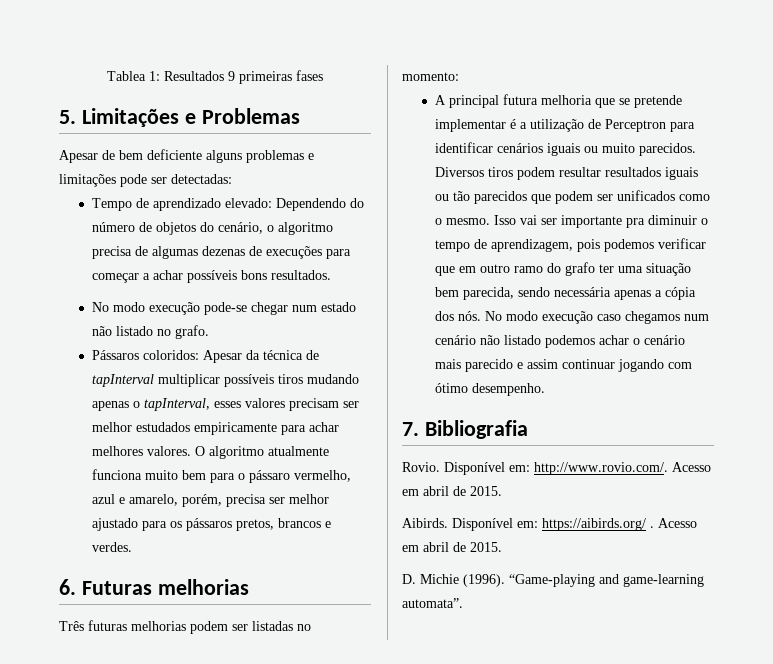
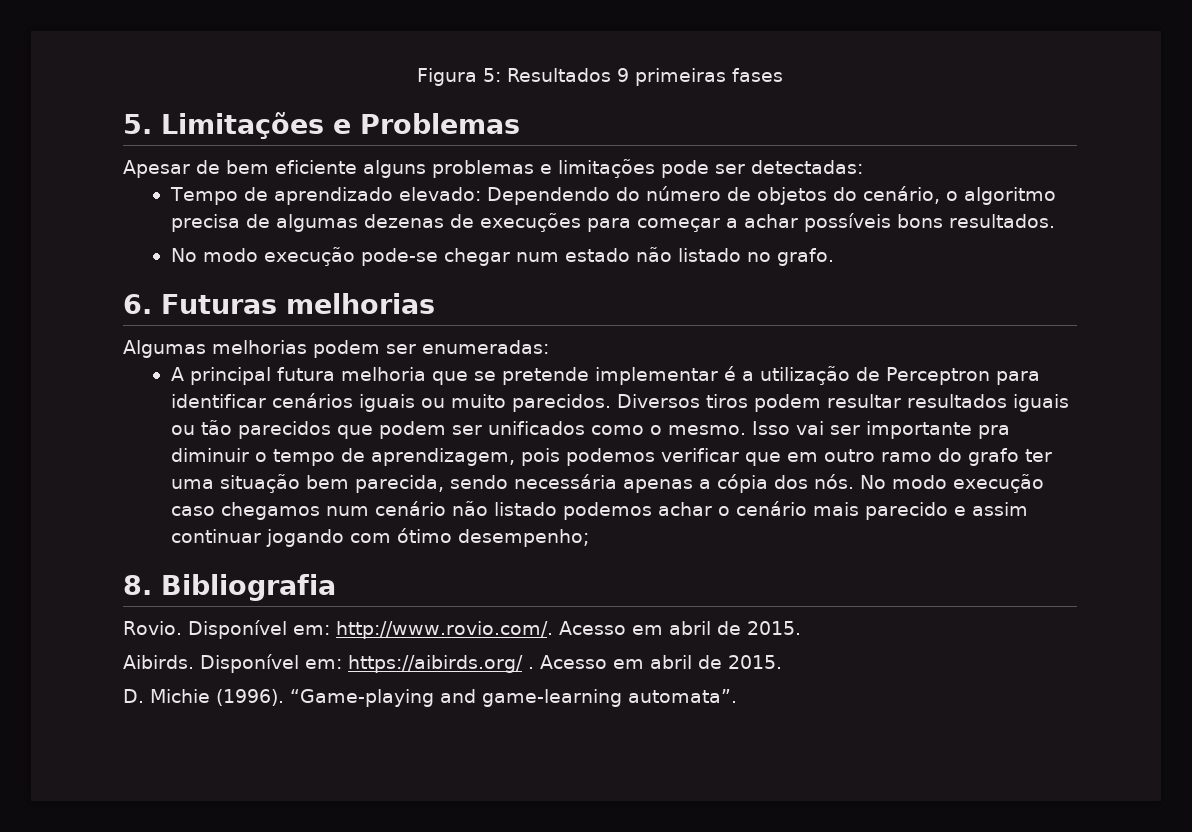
[107,71,160,81] Tablea 1: -> [416,68,501,86] Figura 5:
[147,149,202,160] deficiente -> [275,160,357,174] eficiente
[91,350,319,363] [91,374,359,387] [91,398,359,411] [91,422,339,435] [91,446,329,459] [91,469,351,483] [91,494,329,507] [91,518,331,531] [91,542,132,552] // Pássaros coloridos: Apesar da técnica de tapInterval multiplicar possíveis tiros mudando apenas o tapInterval, esses valores precisam ser melhor estudados empiricamente para achar melhores valores. O algoritmo atualmente funciona muito bem para o pássaro vermelho, azul e amarelo, porém, precisa ser melhor ajustado para os pássaros pretos, brancos e verdes. -> (834, 257) none
[59,620,127,631] Três futuras -> [123,340,206,358] Algumas
[252,621,311,631] [402,72,459,81] listadas no momento: -> [422,340,549,354] enumeradas:
[471,383,545,396] [402,422,419,436] desempenho. // 7. -> [457,529,589,547] [123,575,152,595] desempenho; // 8.

